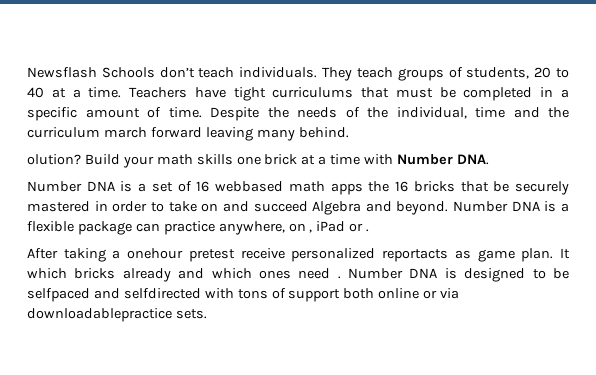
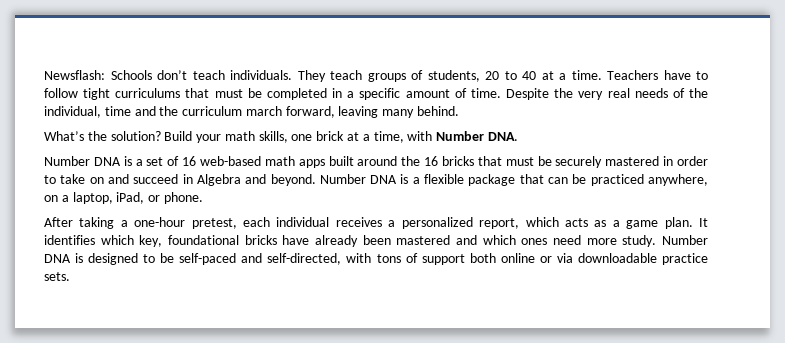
[27,67,97,78] Newsflash -> [44,70,105,80] Newsflash:
(226, 92) none -> [696,71,708,80] [44,88,78,98] to follow
(289, 112) none -> [578,88,630,100] very real
[150,127,202,138] forward -> [285,106,335,118] forward,
[27,154,81,165] olution? -> [44,131,161,141] What’s the solution?
[196,154,233,165] skills -> [258,131,288,143] skills,
[330,154,361,165] time -> [373,131,404,143] time,
[215,181,284,192] webbased -> [200,156,261,166] web-based
(363, 189) none -> [328,156,398,166] built around
(489, 186) none -> [505,157,534,166] must
(308, 206) none -> [182,174,193,184] in
[135,221,370,235] [27,248,571,262] [27,268,171,282] can practice anywhere, on , iPad or . // After taking a onehour pretest receive personalized reportacts as game plan. It which bricks already -> [519,174,708,186] [44,192,203,204] [44,217,708,229] [44,235,451,247] that can be practiced anywhere, on a laptop, iPad, or phone. // After taking a one-hour pretest, each individual receives a personalized report, which acts as a game plan. It identifies which key, foundational bricks have already been mastered
[337,276,341,279] . -> [586,235,657,247] more study.
[27,288,201,302] selfpaced and selfdirected -> [179,253,342,265] self-paced and self-directed,
[27,308,172,322] downloadablepractice -> [577,253,708,265] downloadable practice

